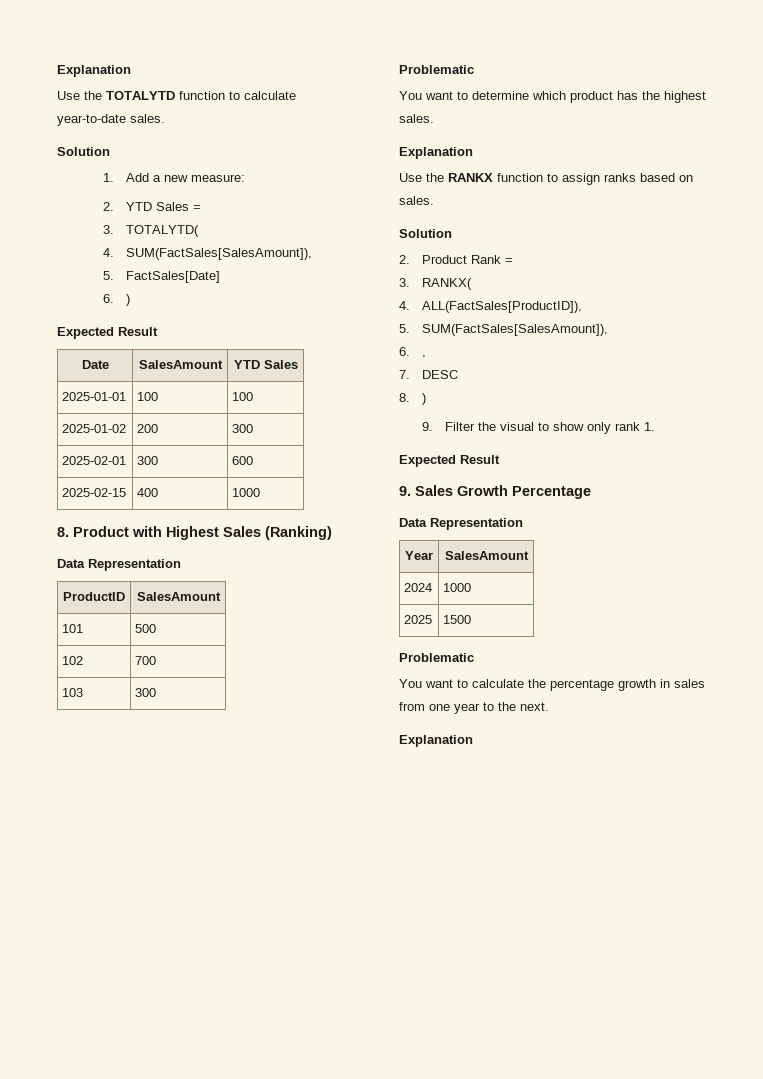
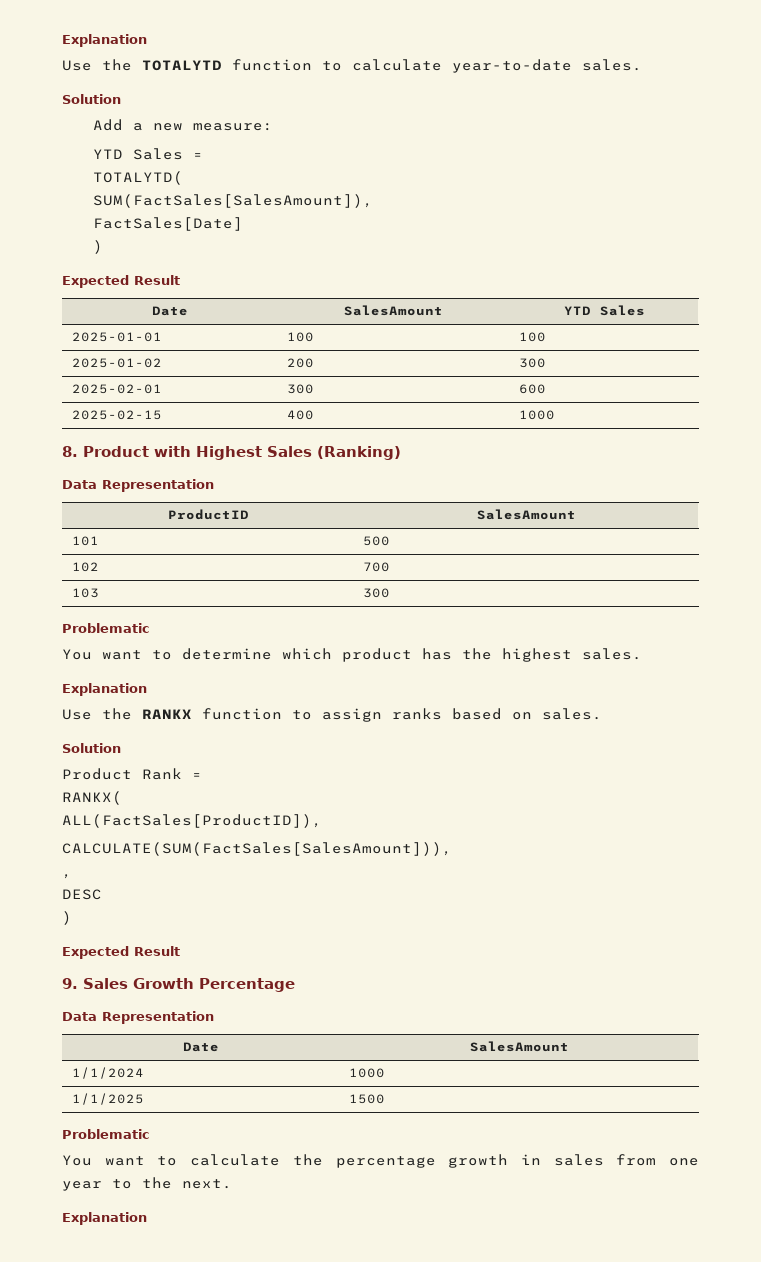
[103,173,115,182] 1. -> (121, 99) none
[103,202,115,211] 2. -> (273, 127) none
[103,225,115,234] 3. -> (203, 156) none
[103,248,313,260] [103,271,115,280] 4. SUM(FactSales[SalesAmount]), // 5. -> [92,194,373,208] SUM(FactSales[SalesAmount]), //
[103,294,115,303] 6. -> (243, 224) none
[399,255,410,264] 2. -> (121, 748) none
[399,278,410,287] 3. -> (202, 776) none
[399,301,410,310] 4. -> (122, 798) none
[399,324,609,336] [399,347,410,356] 5. SUM(FactSales[SalesAmount]), // 6. -> [62,842,452,856] CALCULATE(SUM(FactSales[SalesAmount])), //
[399,370,410,379] 7. -> (72, 876) none
[399,393,427,405] [422,422,656,434] 8. ) // 9. Filter the visual to show only rank 1. -> [62,911,72,925] )
[405,551,433,560] [444,551,529,560] [404,583,433,592] [443,583,472,592] [404,615,433,624] Year | SalesAmount // 2024 | 1000 // 2025 -> [183,1042,219,1052] [469,1041,569,1052] [71,1067,144,1079] [348,1068,385,1078] [71,1093,144,1105] Date | SalesAmount // 1/1/2024 | 1000 // 1/1/2025

